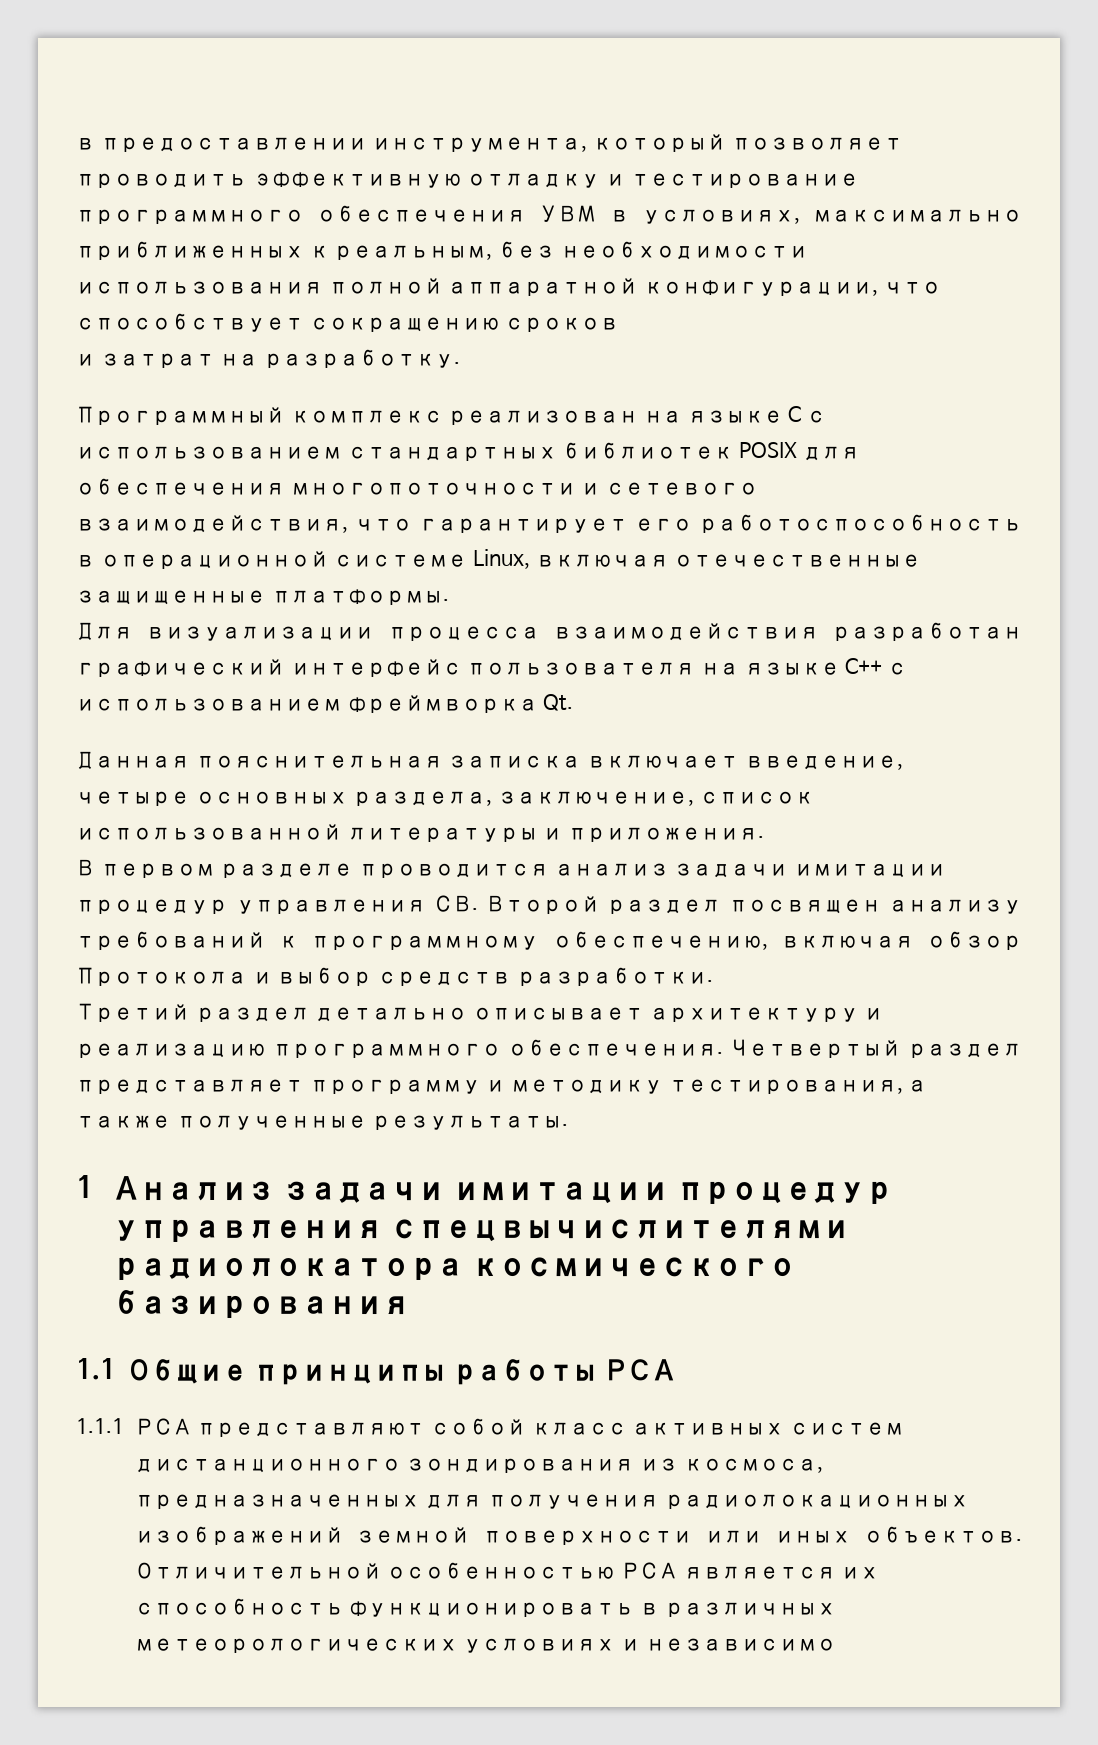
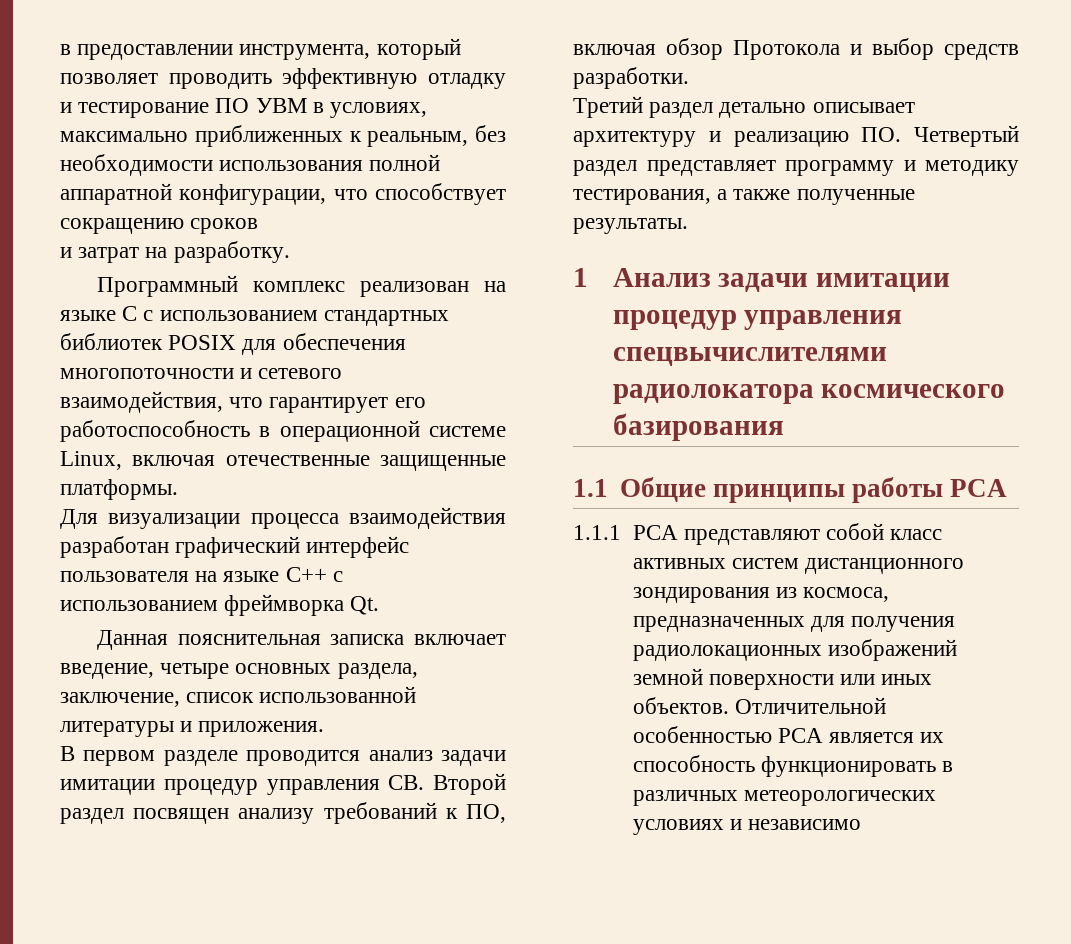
[76,205,527,224] программного обеспечения -> [215,98,250,113] ПО
[311,931,768,950] программному обеспечению, -> [465,804,506,823] ПО,
[273,1039,723,1058] программного обеспечения. -> [861,127,902,142] ПО.

